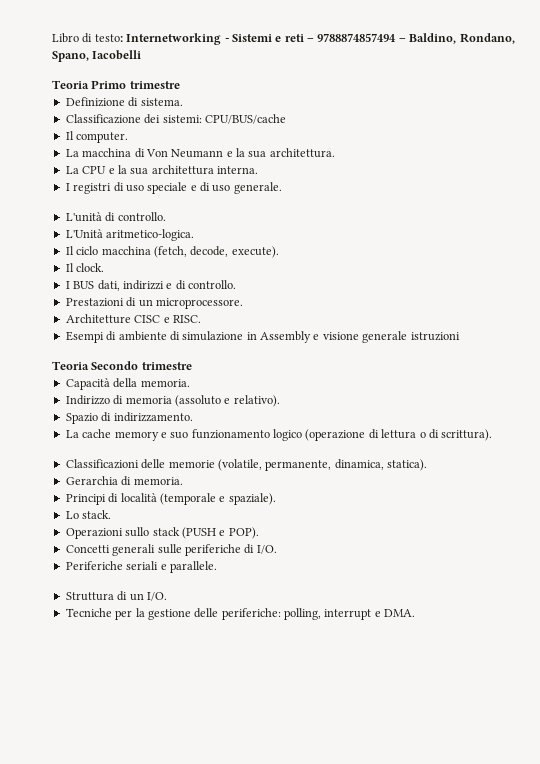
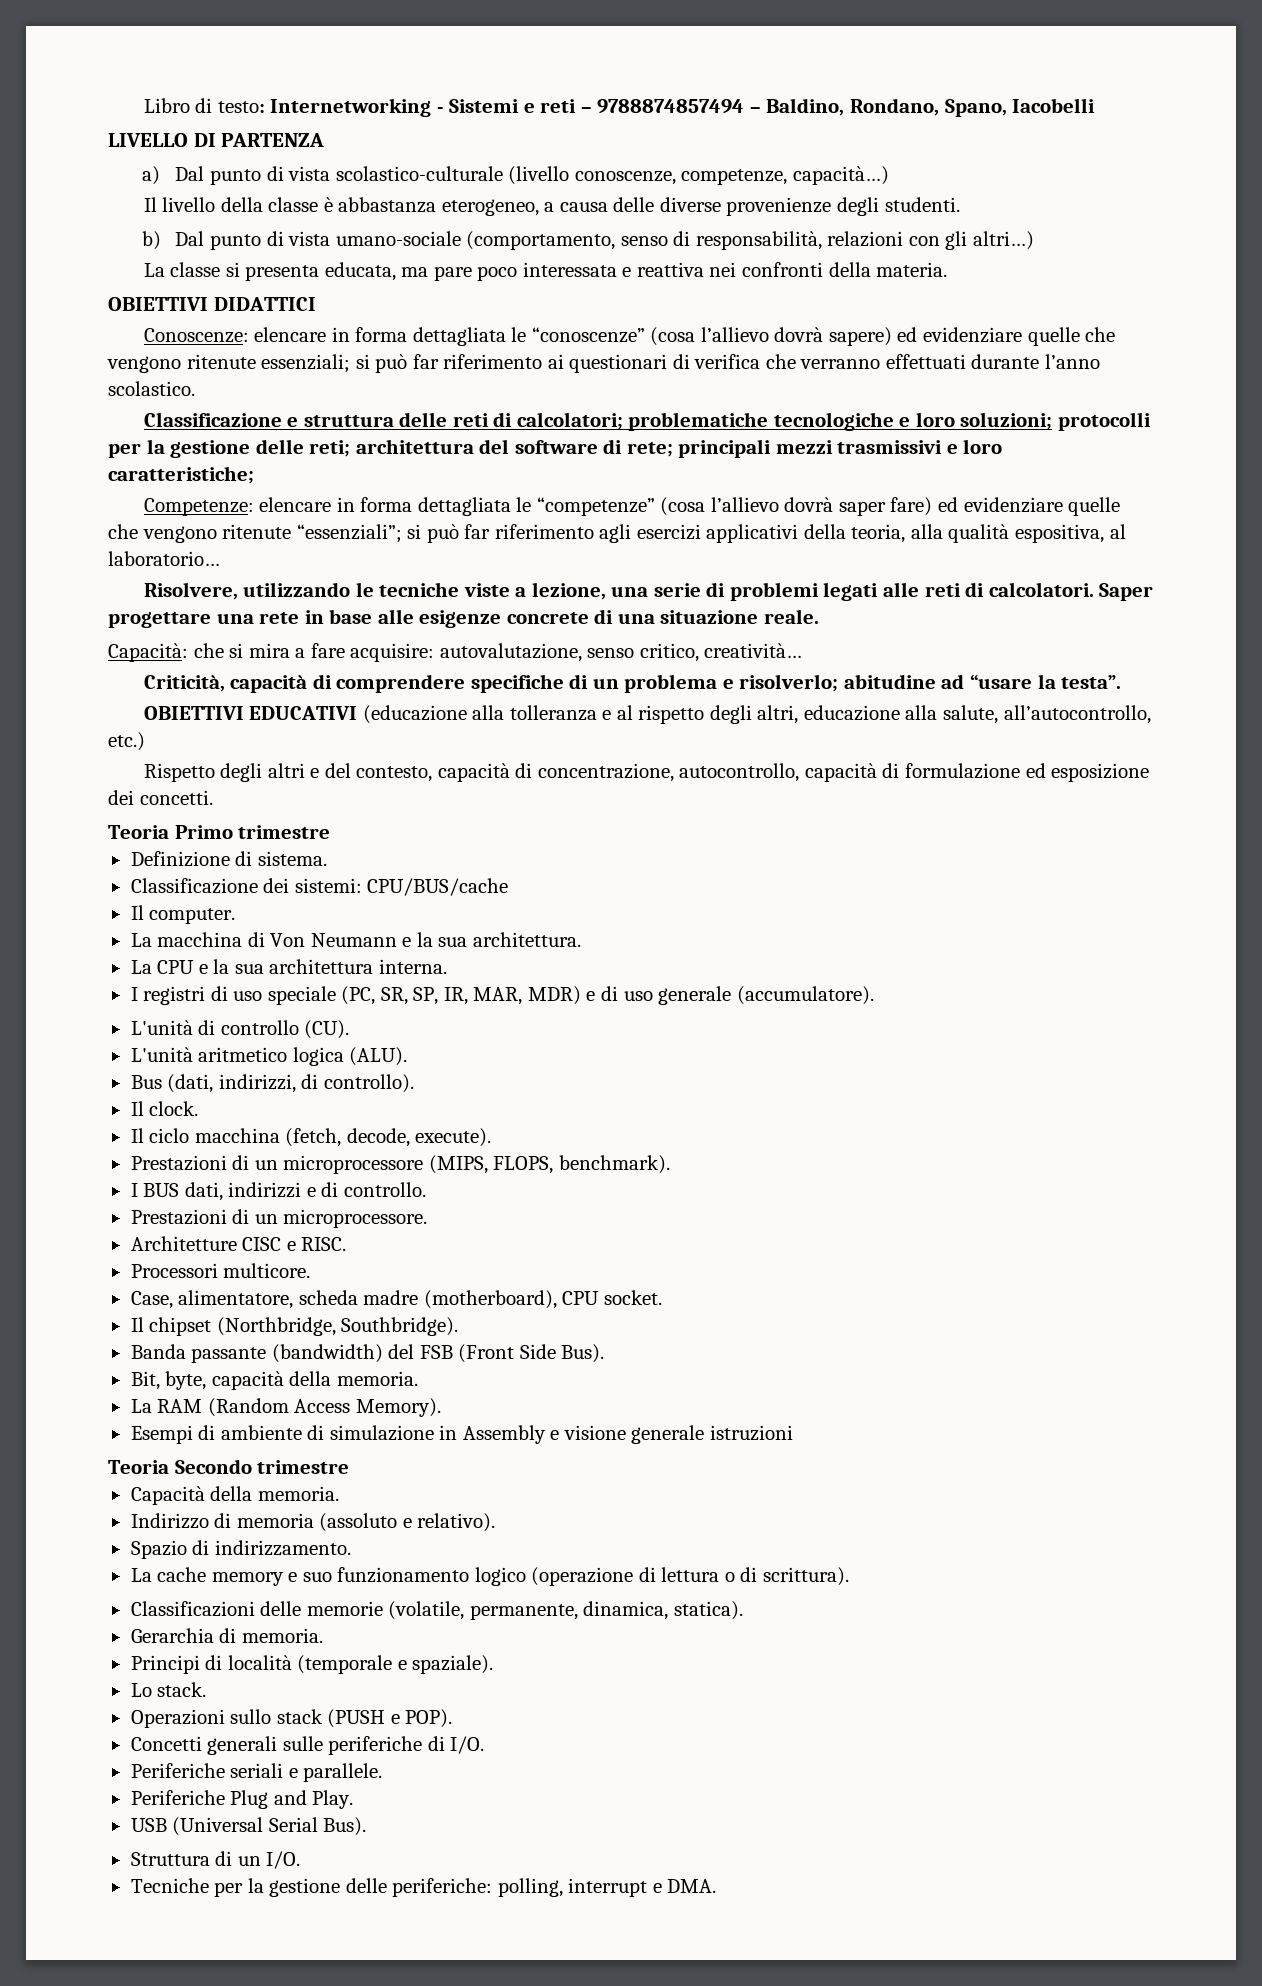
(142, 55) none -> [108,133,325,147] [141,166,889,185] [143,197,960,216] [141,231,1034,250] [143,262,948,281] [108,297,316,311] [143,327,1116,346] [107,354,1101,373] [108,381,195,396] [143,412,1151,431] [108,439,1003,458] [108,466,254,484] [143,497,1121,516] [108,524,1126,543] [108,551,220,566] [143,582,1154,601] [108,609,819,628] [108,643,803,662] [143,674,1122,693] [143,705,1151,724] [108,732,145,751] [143,763,1150,782] [108,790,213,805] // LIVELLO DI PARTENZA // a) Dal punto di vista scolastico-culturale (livello conoscenze, competenze, capacità…) // Il livello della classe è abbastanza eterogeneo, a causa delle diverse provenienze degli studenti. // b) Dal punto di vista umano-sociale (comportamento, senso di responsabilità, relazioni con gli altri…) // La classe si presenta educata, ma pare poco interessata e reattiva nei confronti della materia. // OBIETTIVI DIDATTICI // Conoscenze: elencare in forma dettagliata le “conoscenze” (cosa l’allievo dovrà sapere) ed evidenziare quelle che vengono ritenute essenziali; si può far riferimento ai questionari di verifica che verranno effettuati durante l’anno scolastico. // Classificazione e struttura delle reti di calcolatori; problematiche tecnologiche e loro soluzioni; protocolli per la gestione delle reti; architettura del software di rete; principali mezzi trasmissivi e loro caratteristiche; // Competenze: elencare in forma dettagliata le “competenze” (cosa l’allievo dovrà saper fare) ed evidenziare quelle che vengono ritenute “essenziali”; si può far riferimento agli esercizi applicativi della teoria, alla qualità espositiva, al laboratorio… // Risolvere, utilizzando le tecniche viste a lezione, una serie di problemi legati alle reti di calcolatori. Saper progettare una rete in base alle esigenze concrete di una situazione reale. // Capacità: che si mira a fare acquisire: autovalutazione, senso critico, creatività… // Criticità, capacità di comprendere specifiche di un problema e risolverlo; abitudine ad “usare la testa”. // OBIETTIVI EDUCATIVI (educazione alla tolleranza e al rispetto degli altri, educazione alla salute, all’autocontrollo, etc.) // Rispetto degli altri e del contesto, capacità di concentrazione, autocontrollo, capacità di formulazione ed esposizione dei concetti.
(188, 188) none -> [341,986,581,1005] (PC, SR, SP, IR, MAR, MDR)
[233,182,282,194] generale. -> [658,986,874,1005] generale (accumulatore).
[117,212,166,221] [65,229,195,241] controllo. // L'Unità aritmetico-logica. -> [220,1020,350,1039] [130,1047,408,1066] [130,1074,414,1093] [130,1101,199,1116] controllo (CU). // L'unità aritmetico logica (ALU). // Bus (dati, indirizzi, di controllo). // Il clock.
[65,263,105,272] Il clock. -> [130,1155,670,1174] Prestazioni di un microprocessore (MIPS, FLOPS, benchmark).
(201, 319) none -> [130,1263,311,1278] [130,1290,662,1309] [130,1317,459,1336] [130,1344,605,1363] [130,1371,418,1390] [130,1398,441,1417] // Processori multicore. // Case, alimentatore, scheda madre (motherboard), CPU socket. // Il chipset (Northbridge, Southbridge). // Banda passante (bandwidth) del FSB (Front Side Bus). // Bit, byte, capacità della memoria. // La RAM (Random Access Memory).
(217, 567) none -> [130,1790,354,1809] [130,1817,367,1836] // Periferiche Plug and Play. // USB (Universal Serial Bus).

